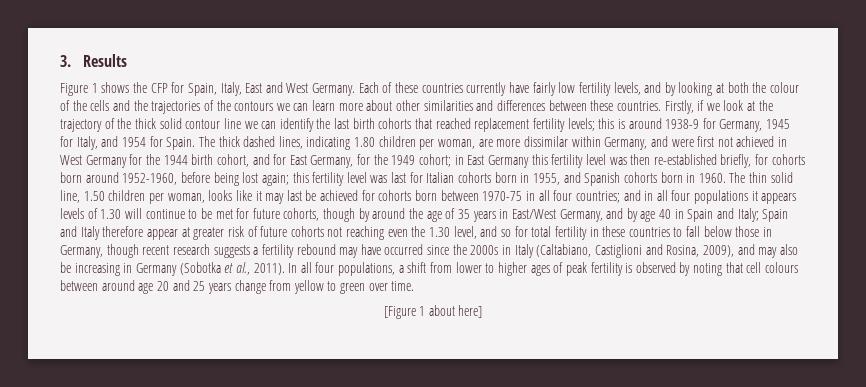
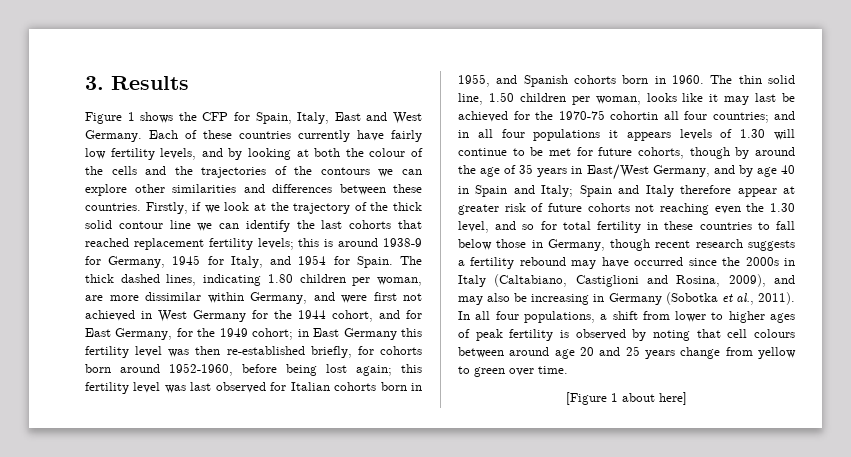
[312,100,393,111] learn more about -> [85,184,127,196] explore
[352,118,375,129] birth -> (343, 224) none
[191,154,214,165] birth -> (326, 314) none
(407, 177) none -> [215,382,266,393] observed
[378,190,535,201] cohorts born between 1970-75 in -> [535,110,658,120] the 1970-75 cohortin

